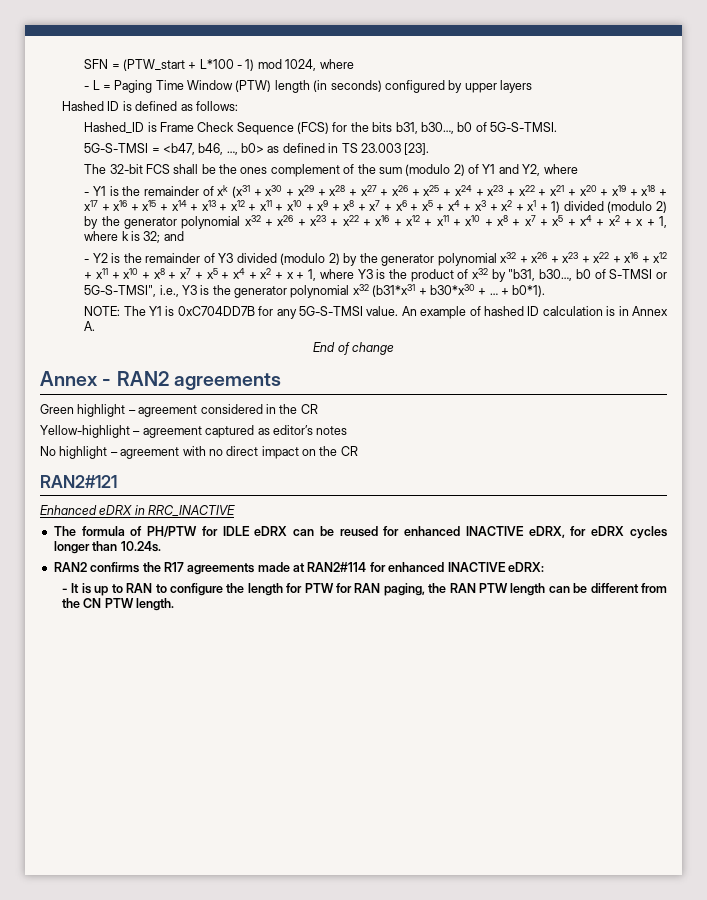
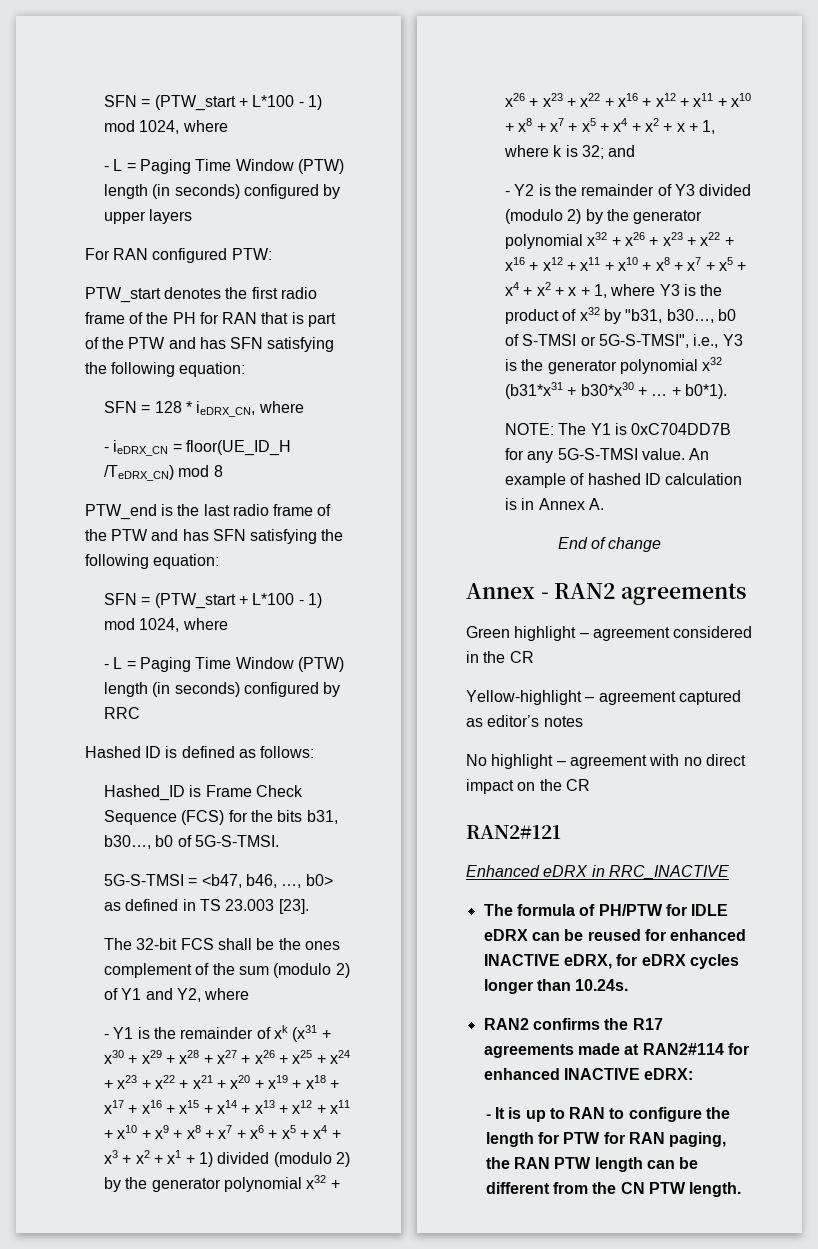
(533, 86) none -> [84,248,272,263] [84,287,317,303] [84,312,337,327] [84,337,335,352] [84,362,246,377] [104,401,304,417] [104,440,292,456] [104,465,223,481] [84,504,332,520] [84,529,344,544] [84,554,219,569] [104,593,322,609] [104,618,228,632] [104,657,344,672] [104,682,341,697] [104,707,141,719] // For RAN configured PTW: // PTW_start denotes the first radio frame of the PH for RAN that is part of the PTW and has SFN satisfying the following equation: // SFN = 128 * ieDRX_CN, where // - ieDRX_CN = floor(UE_ID_H /TeDRX_CN) mod 8 // PTW_end is the last radio frame of the PTW and has SFN satisfying the following equation: // SFN = (PTW_start + L*100 - 1) mod 1024, where // - L = Paging Time Window (PTW) length (in seconds) configured by RRC

